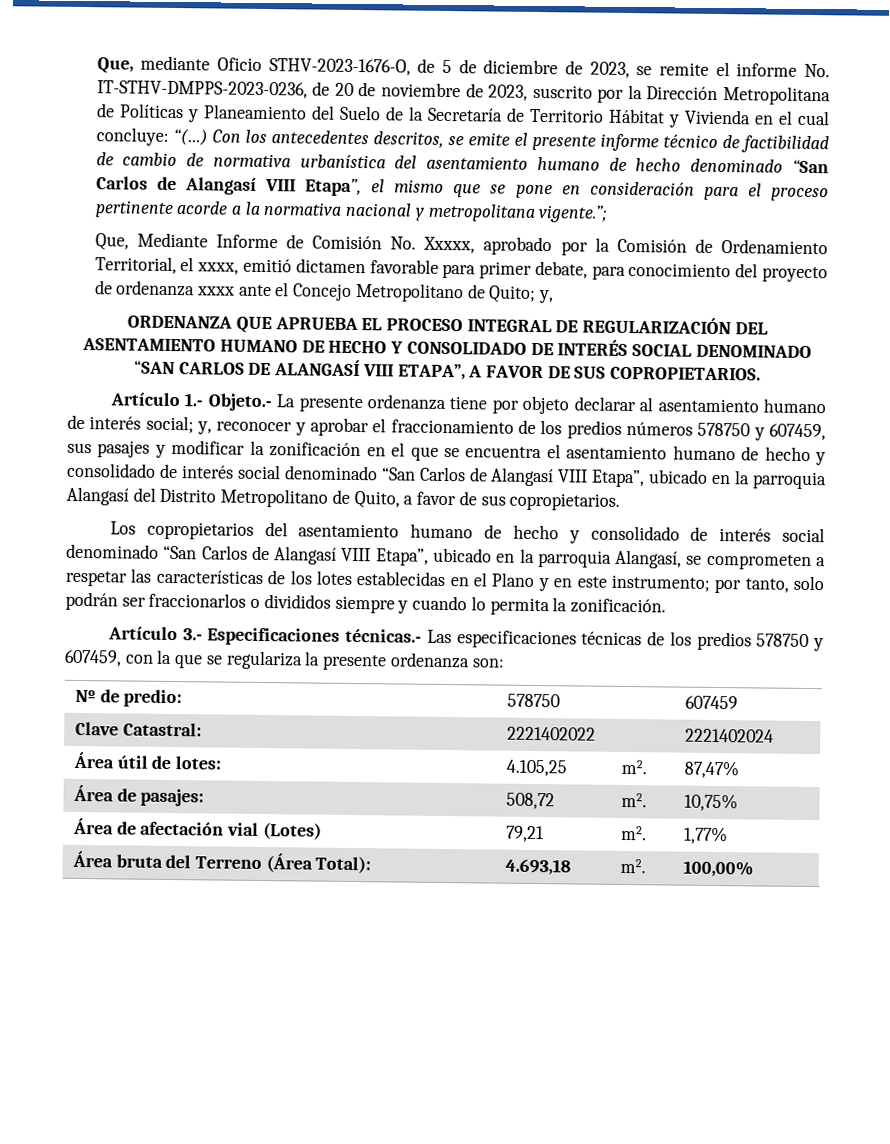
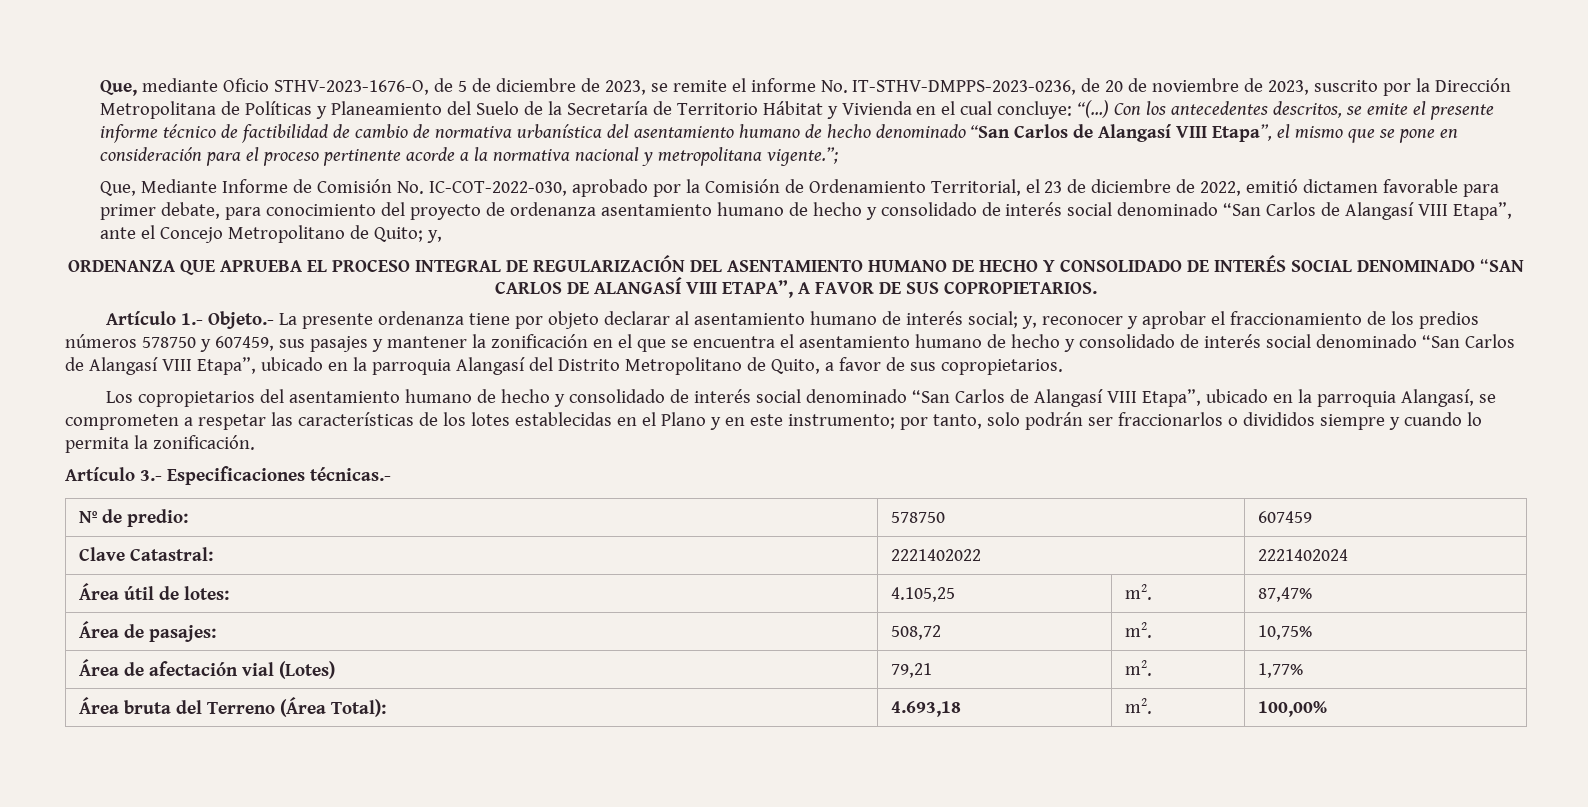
[423,236,476,254] Xxxxx, -> [428,181,567,196] IC-COT-2022-030,
[197,262,240,275] xxxx, -> [1044,179,1242,196] 23 de diciembre de 2022,
[197,286,236,296] xxxx -> [600,202,1513,220] asentamiento humano de hecho y consolidado de interés social denominado “San Carlos de Alangasí VIII Etapa”,
[171,439,246,455] modificar -> [386,336,467,348] mantener
[426,629,824,652] [64,649,505,671] Las especificaciones técnicas de los predios 578750 y 607459, con la que se regulariza la presente ordenanza son: -> (391, 474) none

